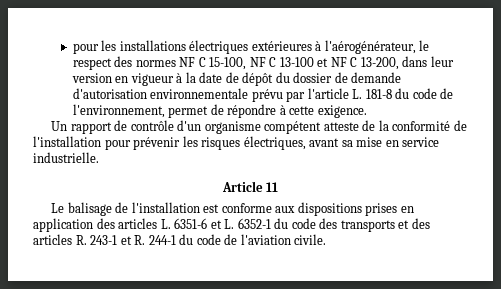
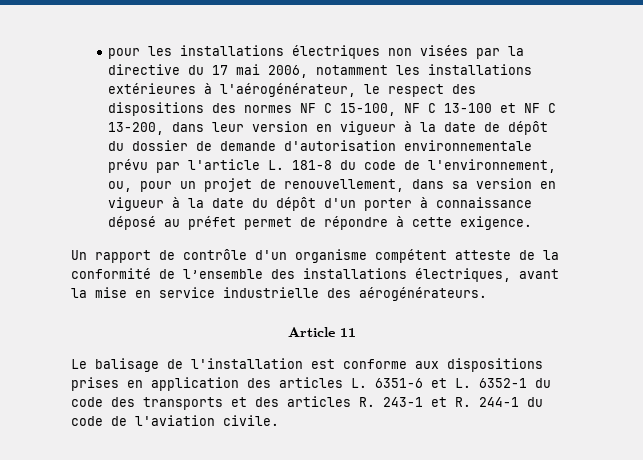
(249, 47) none -> [388,45,525,59] [108,64,533,78] non visées par la directive du 17 mai 2006, notamment les installations
(133, 61) none -> [108,102,237,116] dispositions des
(165, 111) none -> [108,178,557,192] [108,197,533,211] [108,216,237,230] ou, pour un projet de renouvellement, dans sa version en vigueur à la date du dépôt d'un porter à connaissance déposé au préfet
[33,136,241,150] l'installation pour prévenir les risques -> [183,268,407,279] l’ensemble des installations
[341,140,353,147] sa -> [71,288,87,298] la
[33,152,99,163] industrielle. -> [223,287,487,301] industrielle des aérogénérateurs.

